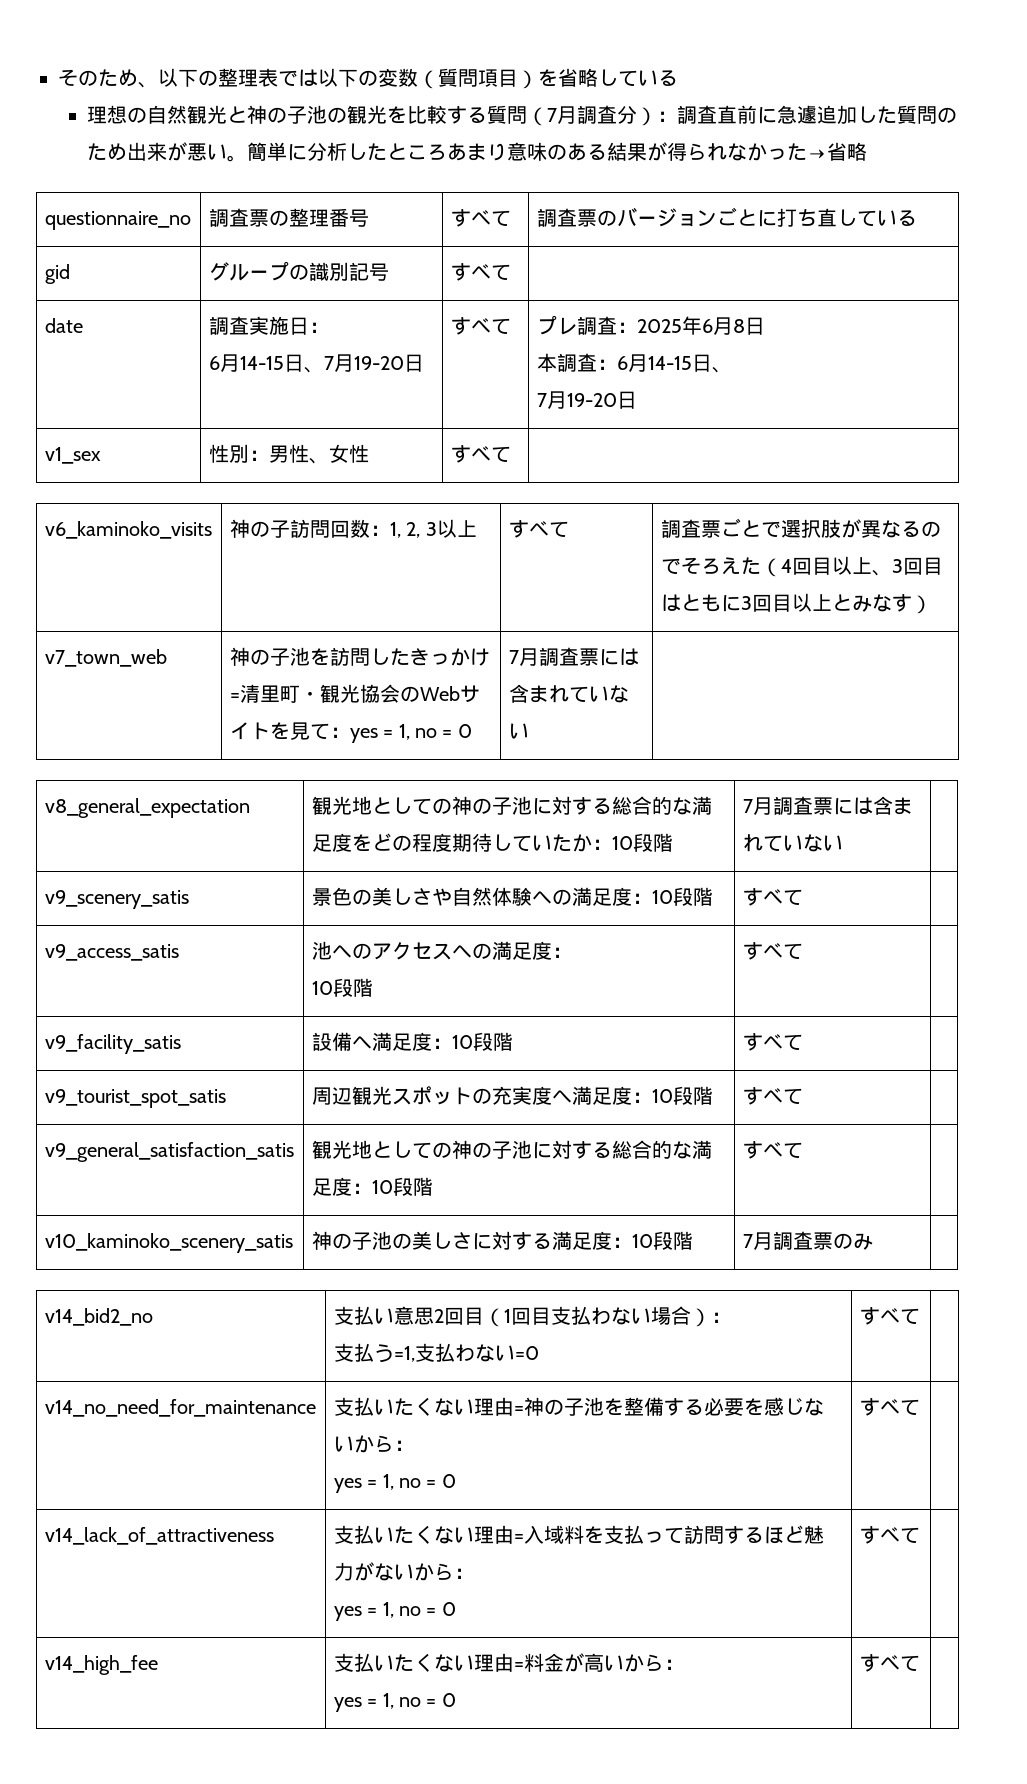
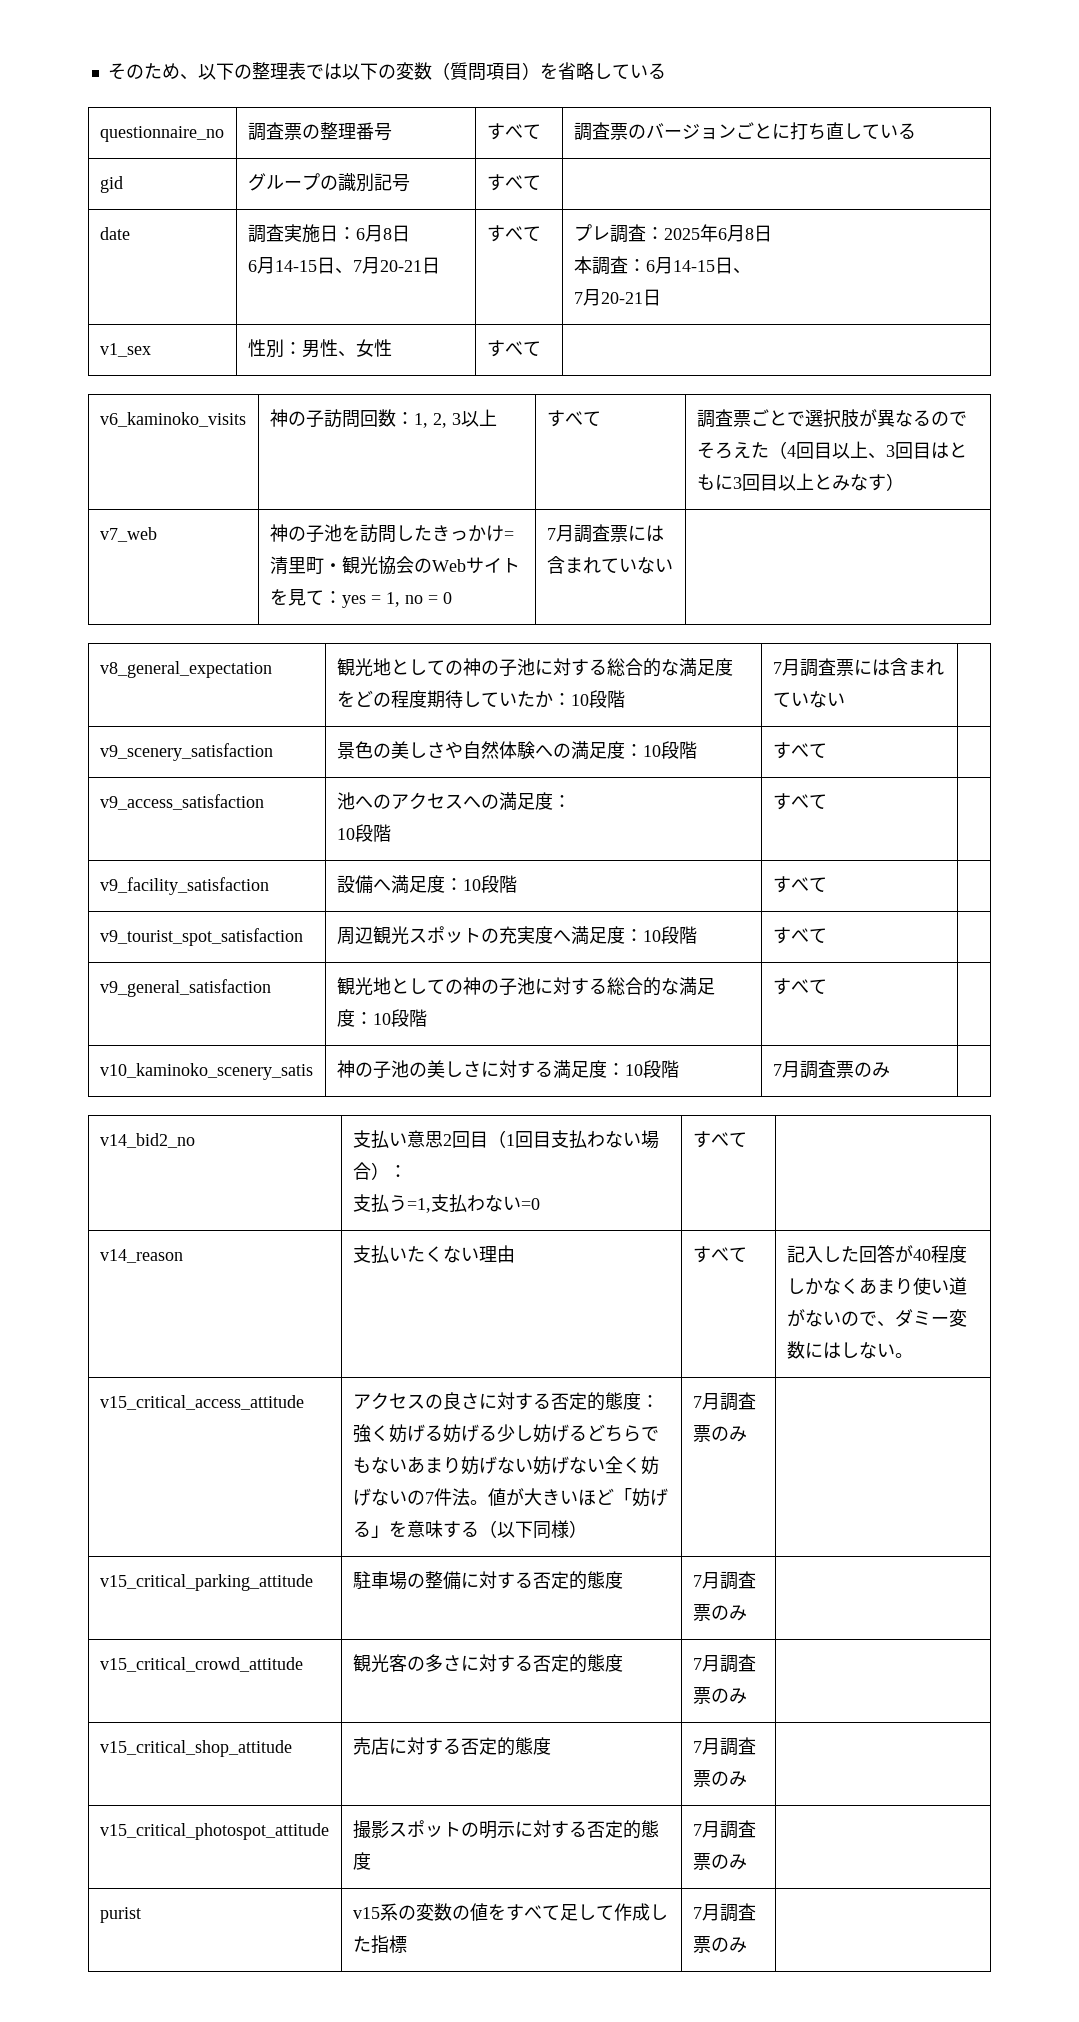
[86,105,957,126] [86,142,867,162] // 理想の自然観光と神の子池の観光を比較する質問（7月調査分）：調査直前に急遽追加した質問のため出来が悪い。簡単に分析したところあまり意味のある結果が得られなかった→省略 -> (666, 71) none
(329, 327) none -> [355,225,410,242] 6月8日
[353,356,404,370] 19-20 -> [379,260,422,272] 20-21
[566,393,617,407] 19-20 -> [600,292,643,304] 20-21
[44,649,167,667] v7_town_web -> [99,527,157,542] v7_web
[44,890,189,909] v9_scenery_satis -> [99,743,273,761] v9_scenery_satisfaction
[44,944,179,961] v9_access_satis -> [99,794,264,810] v9_access_satisfaction
[44,1034,181,1054] v9_facility_satis -> [99,877,269,895] v9_facility_satisfaction
[44,1089,226,1108] v9_tourist_spot_satis -> [99,928,303,946] v9_tourist_spot_satisfaction
[44,1142,294,1162] v9_general_satisfaction_satis -> [99,979,271,997] v9_general_satisfaction
[44,1399,316,1417] [333,1397,824,1416] [333,1435,414,1453] [333,1474,456,1493] [859,1398,920,1416] [44,1527,274,1545] [333,1525,824,1544] [333,1562,474,1581] [333,1602,456,1621] [859,1526,920,1544] [44,1655,158,1675] [333,1653,684,1672] [333,1693,456,1712] [859,1654,920,1672] v14_no_need_for_maintenance | 支払いたくない理由=神の子池を整備する必要を感じないから： // yes = 1, no = 0 | すべて | // v14_lack_of_attractiveness | 支払いたくない理由=入域料を支払って訪問するほど魅力がないから： // yes = 1, no = 0 | すべて | // v14_high_fee | 支払いたくない理由=料金が高いから： // yes = 1, no = 0 | すべて -> [99,1249,183,1263] [352,1245,515,1263] [692,1246,747,1263] [786,1245,967,1263] [786,1277,967,1295] [786,1309,967,1327] [786,1341,913,1359] [99,1395,304,1410] [352,1392,659,1411] [352,1424,659,1443] [352,1456,659,1475] [352,1488,668,1507] [352,1520,587,1539] [692,1392,756,1411] [692,1425,747,1442] [99,1574,313,1591] [352,1571,623,1590] [692,1571,756,1590] [692,1604,747,1621] [99,1657,303,1672] [352,1654,623,1673] [692,1654,756,1673] [692,1687,747,1704] [99,1740,292,1757] [352,1737,551,1756] [692,1737,756,1756] [692,1770,747,1787] [99,1823,329,1840] [352,1820,659,1839] [352,1852,371,1870] [692,1820,756,1839] [692,1853,747,1870] [99,1907,141,1923] [352,1903,668,1921] [352,1935,407,1954] [692,1903,756,1922] [692,1936,747,1953] v14_reason | 支払いたくない理由 | すべて | 記入した回答が40程度しかなくあまり使い道がないので、ダミー変数にはしない。 // v15_critical_access_attitude | アクセスの良さに対する否定的態度：強く妨げる妨げる少し妨げるどちらでもないあまり妨げない妨げない全く妨げないの7件法。値が大きいほど「妨げる」を意味する（以下同様） | 7月調査票のみ | // v15_critical_parking_attitude | 駐車場の整備に対する否定的態度 | 7月調査票のみ | // v15_critical_crowd_attitude | 観光客の多さに対する否定的態度 | 7月調査票のみ | // v15_critical_shop_attitude | 売店に対する否定的態度 | 7月調査票のみ | // v15_critical_photospot_attitude | 撮影スポットの明示に対する否定的態度 | 7月調査票のみ | // purist | v15系の変数の値をすべて足して作成した指標 | 7月調査票のみ

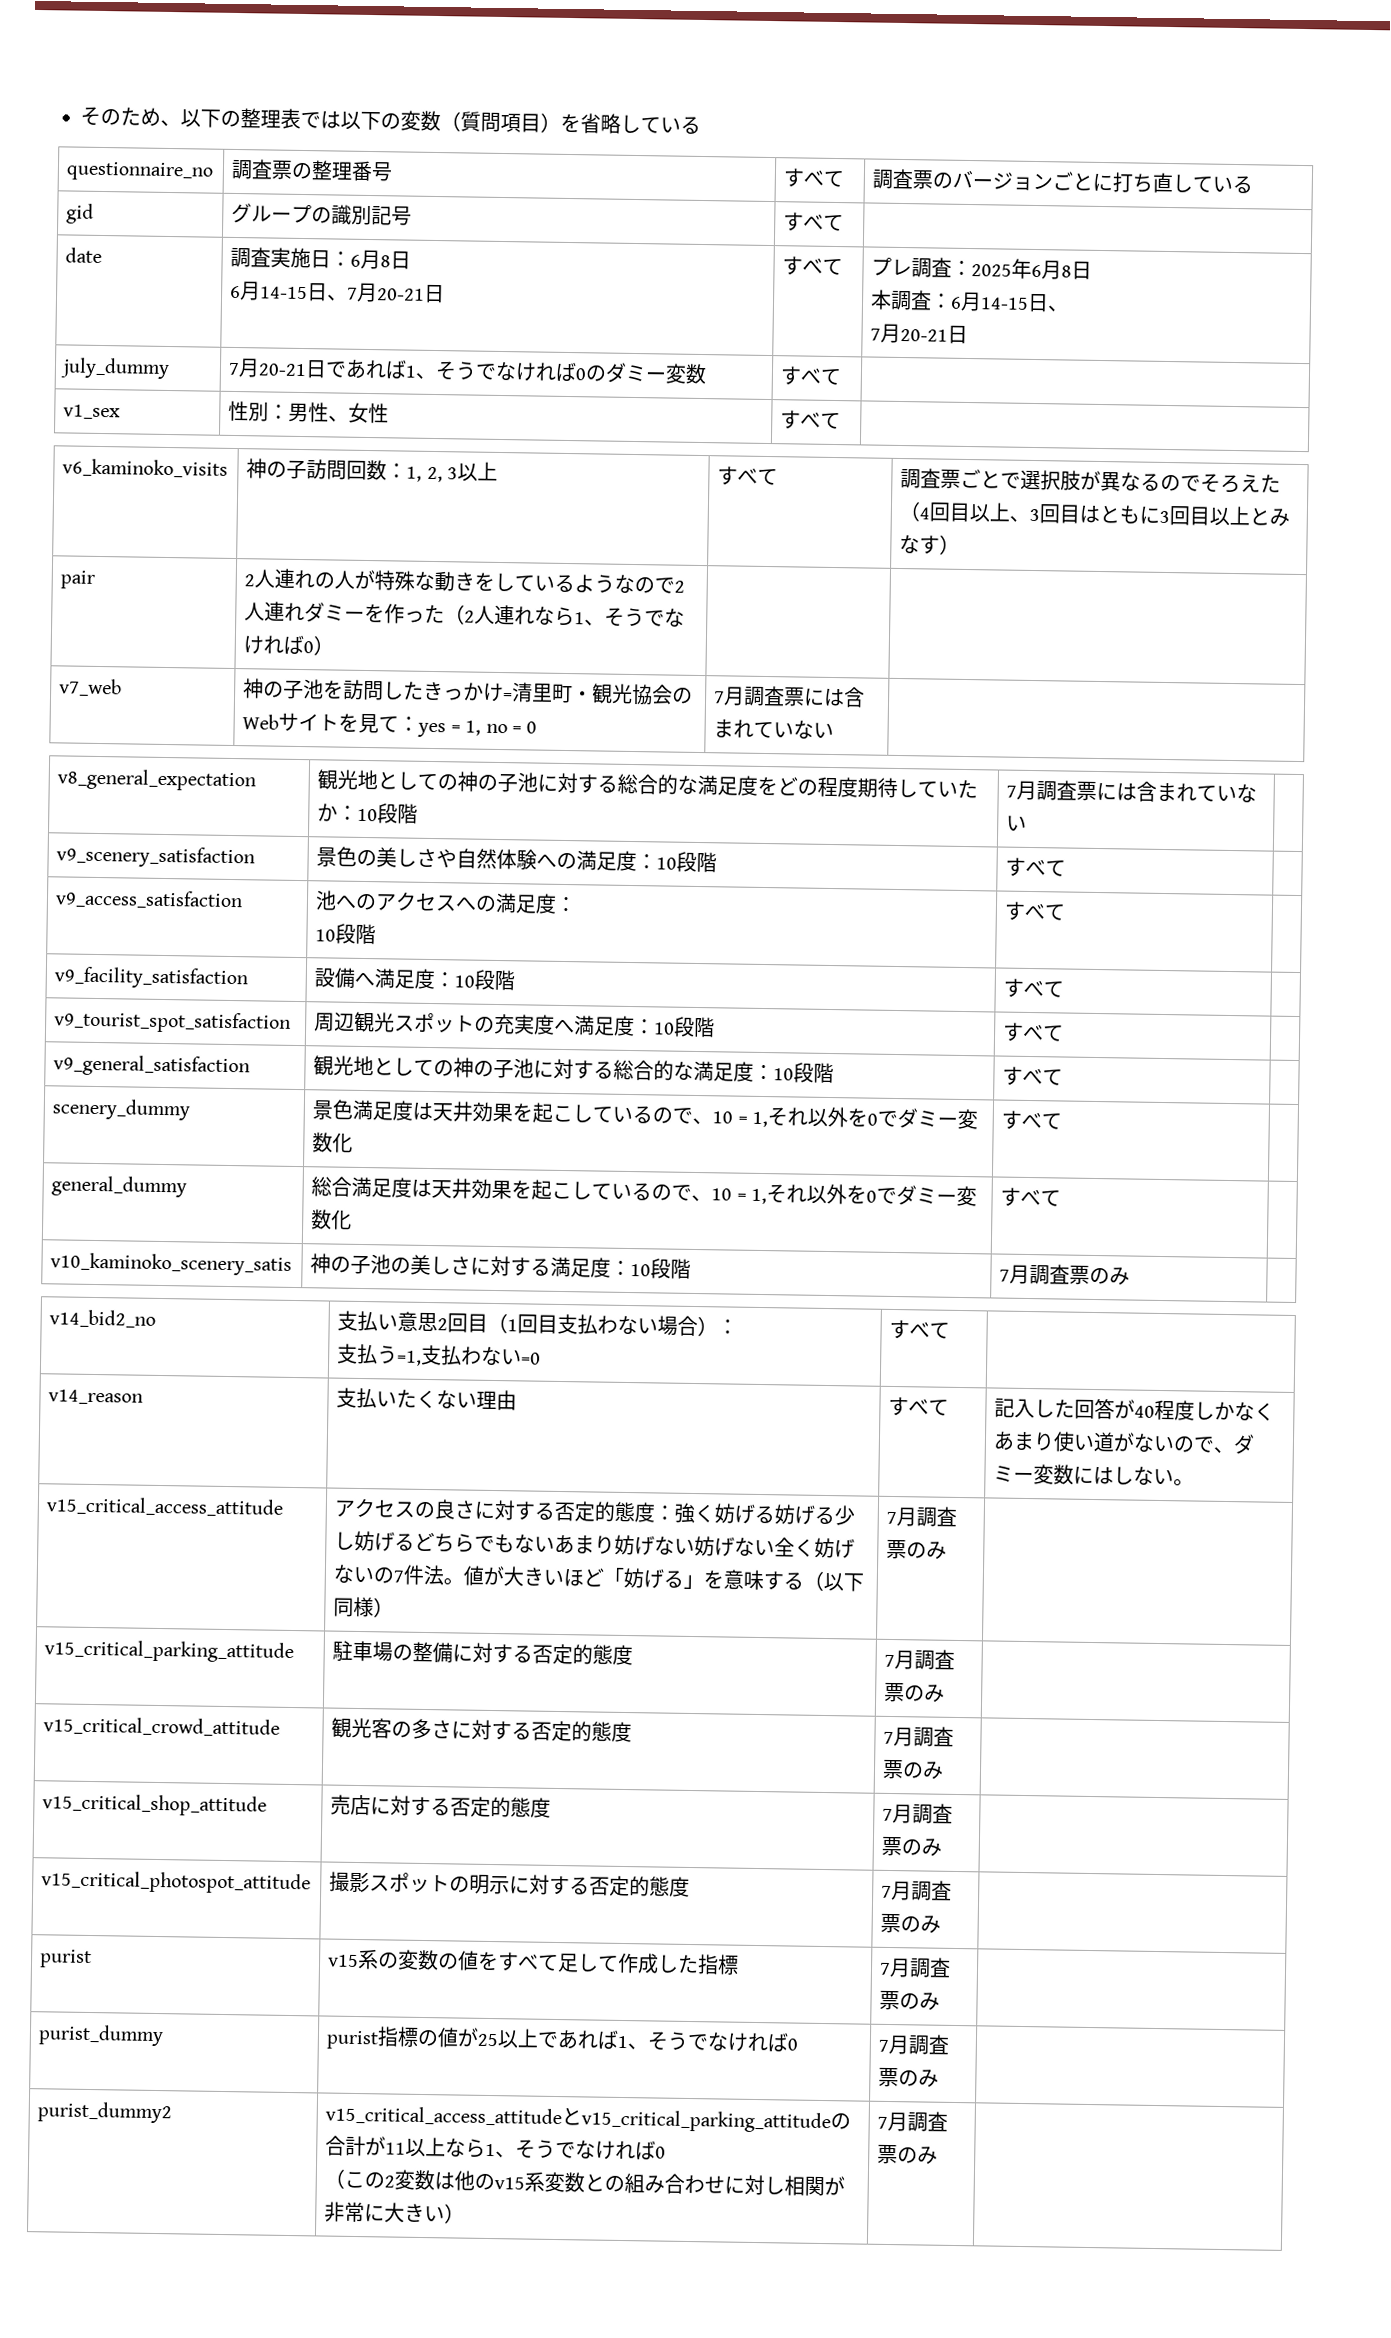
(661, 297) none -> [60,357,171,380] [228,358,708,385] [780,366,843,386] // july_dummy | 7月20-21日であれば1、そうでなければ0のダミー変数 | すべて |
(904, 482) none -> [60,570,96,589] [244,568,686,594] [244,601,686,627] [243,634,335,656] // pair | 2人連れの人が特殊な動きをしているようなので2人連れダミーを作った（2人連れなら1、そうでなければ0） | |
(827, 986) none -> [52,1098,191,1121] [312,1099,979,1130] [312,1132,354,1153] [1001,1110,1063,1130] [51,1175,188,1198] [311,1176,978,1207] [311,1209,353,1230] [1000,1187,1062,1207] // scenery_dummy | 景色満足度は天井効果を起こしているので、10 = 1,それ以外を0でダミー変数化 | すべて | // general_dummy | 総合満足度は天井効果を起こしているので、10 = 1,それ以外を0でダミー変数化 | すべて |
(747, 1945) none -> [38,2024,165,2047] [326,2026,799,2053] [878,2034,951,2055] [878,2067,940,2088] [37,2101,173,2124] [325,2105,852,2134] [325,2135,667,2161] [324,2168,846,2197] [324,2201,466,2224] [877,2111,949,2132] [877,2144,939,2165] // purist_dummy | purist指標の値が25以上であれば1、そうでなければ0 | 7月調査票のみ | // purist_dummy2 | v15_critical_access_attitudeとv15_critical_parking_attitudeの合計が11以上なら1、そうでなければ0 // （この2変数は他のv15系変数との組み合わせに対し相関が非常に大きい） | 7月調査票のみ |

